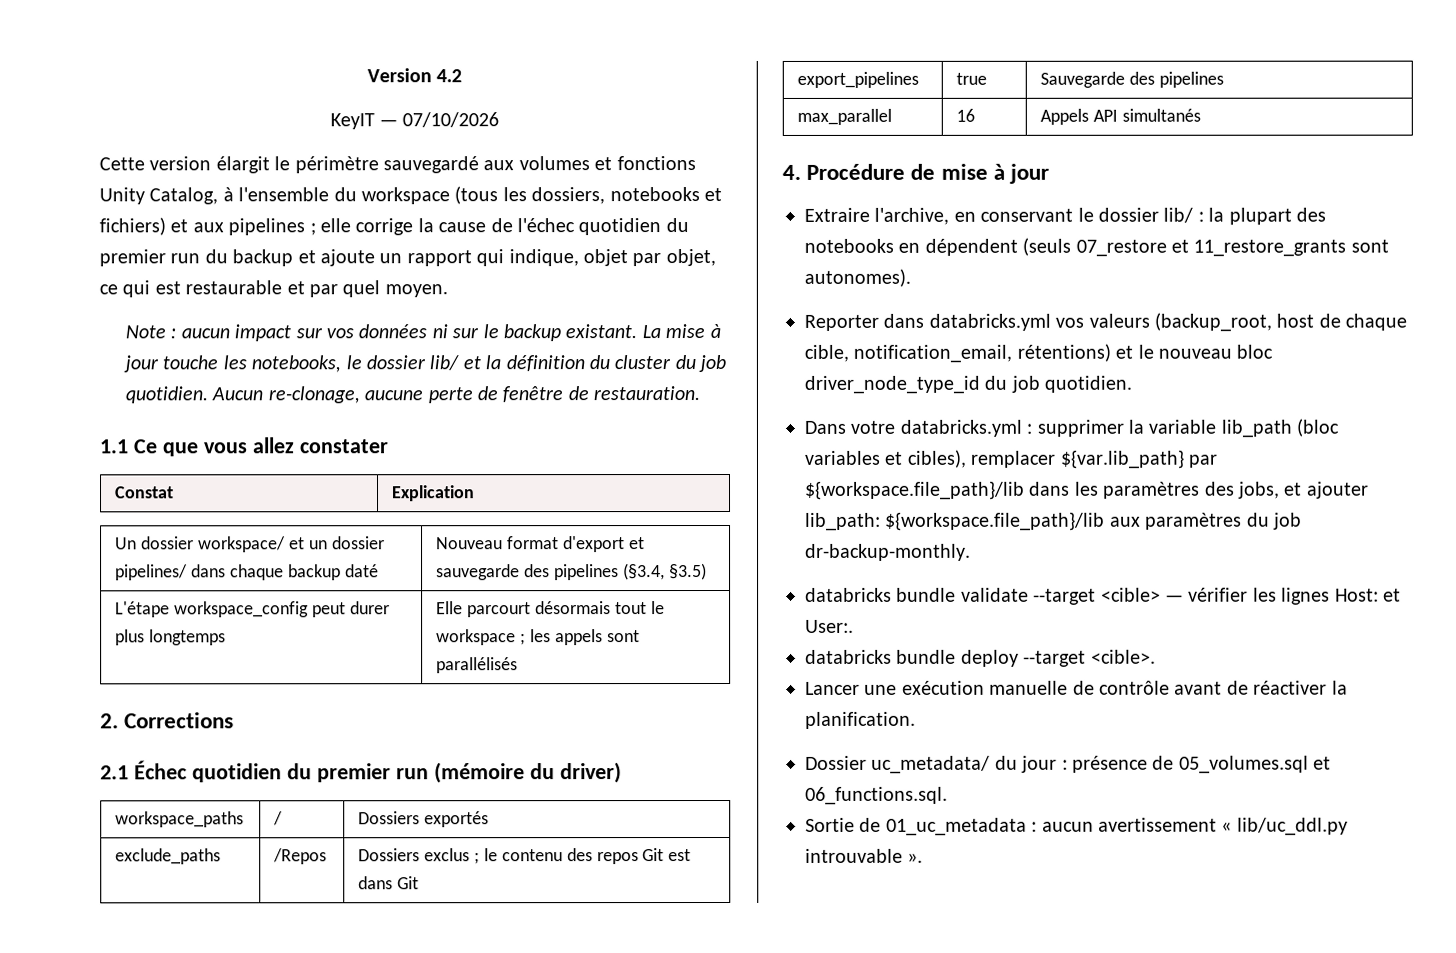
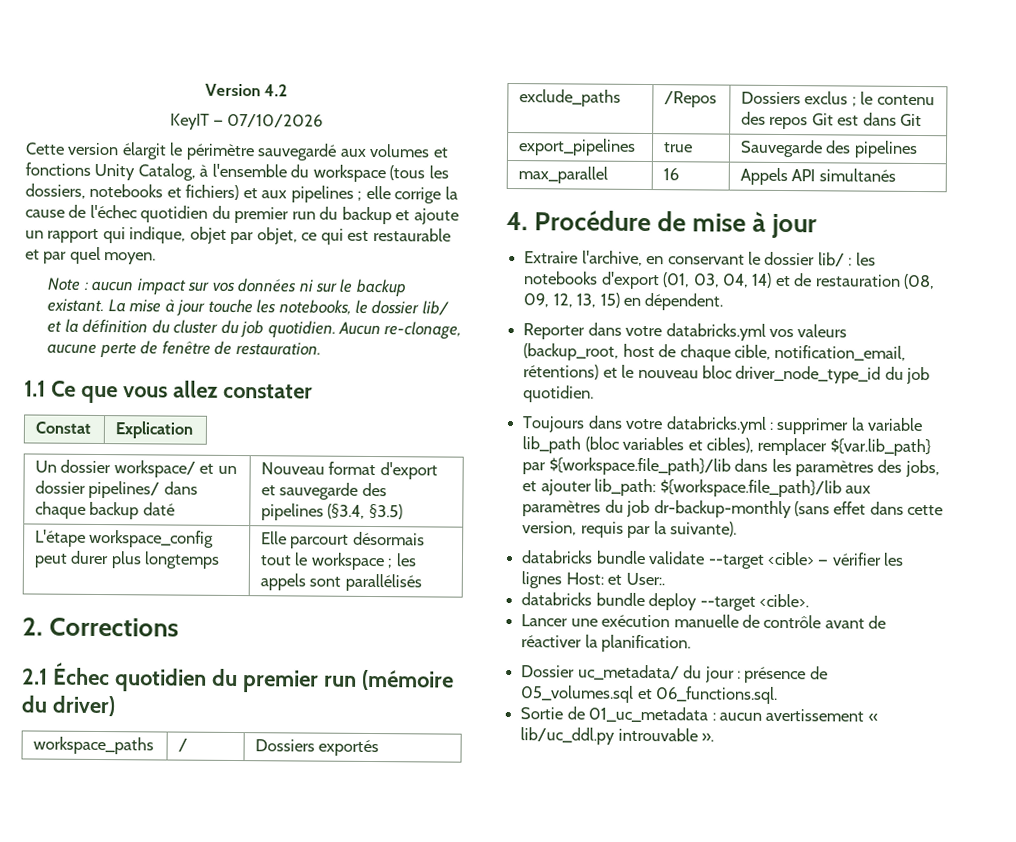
[1208,207,1326,225] [804,237,1389,257] [804,268,911,287] la plupart des notebooks en dépendent (seuls 07_restore et 11_restore_grants sont autonomes). -> [855,252,876,266] [524,271,936,290] [523,292,724,311] les notebooks d'export (01, 03, 04, 14) et de restauration (08, 09, 12, 13, 15) en dépendent.
(925, 320) none -> [625,325,663,337] votre
[804,420,846,434] Dans -> [522,415,623,433] Toujours dans
[805,543,971,561] dr-backup-monthly. -> [653,500,944,519] [522,521,737,539] dr-backup-monthly (sans effet dans cette version, requis par la suivante).

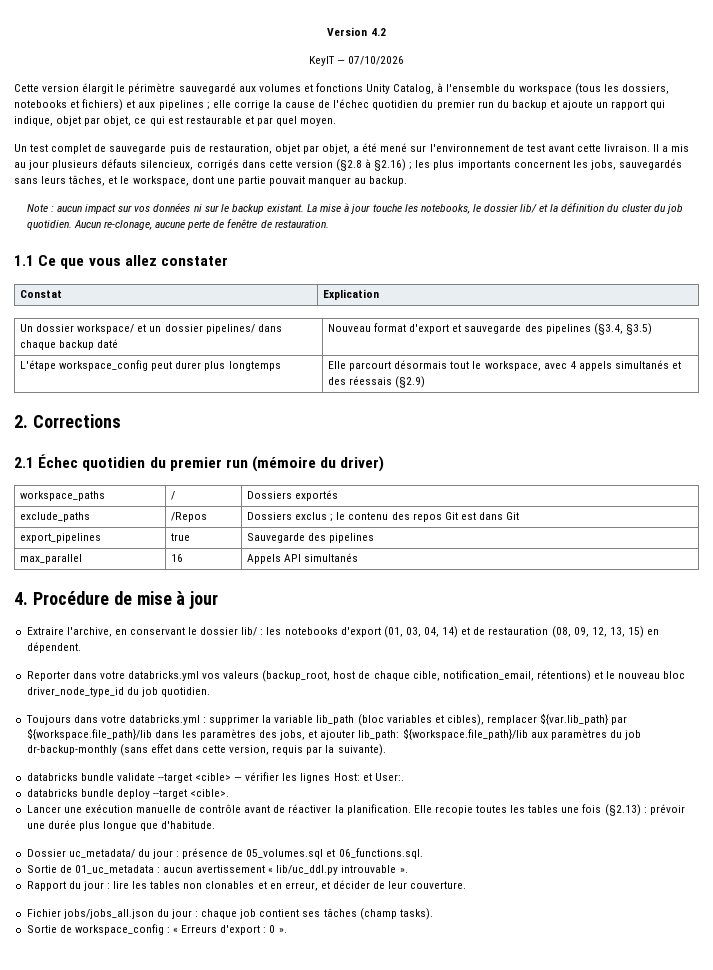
(157, 258) none -> [14,143,690,154] [14,159,682,171] [14,175,408,186] // Un test complet de sauvegarde puis de restauration, objet par objet, a été mené sur l'environnement de test avant cette livraison. Il a mis au jour plusieurs défauts silencieux, corrigés dans cette version (§2.8 à §2.16) ; les plus importants concernent les jobs, sauvegardés sans leurs tâches, et le workspace, dont une partie pouvait manquer au backup.
[310,552,417,571] [260,573,422,592] workspace ; les appels sont parallélisés -> [484,360,682,371] [328,376,426,388] workspace, avec 4 appels simultanés et des réessais (§2.9)
(692, 643) none -> [413,804,685,816] [26,820,216,831] Elle recopie toutes les tables une fois (§2.13) : prévoir une durée plus longue que d'habitude.
(715, 737) none -> [26,880,467,891] [26,908,433,920] [26,924,287,935] // Rapport du jour : lire les tables non clonables et en erreur, et décider de leur couverture. // Fichier jobs/jobs_all.json du jour : chaque job contient ses tâches (champ tasks). // Sortie de workspace_config : « Erreurs d'export : 0 ».

